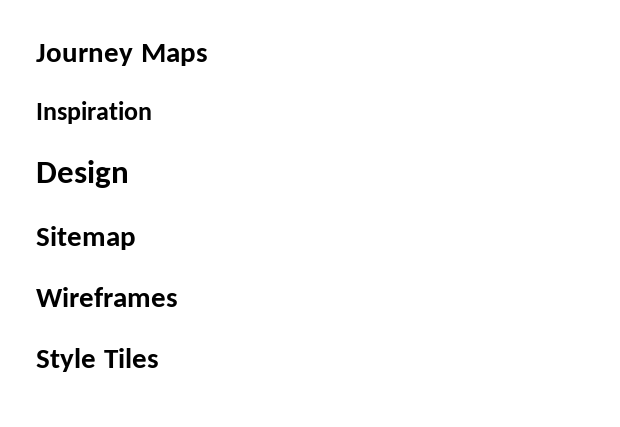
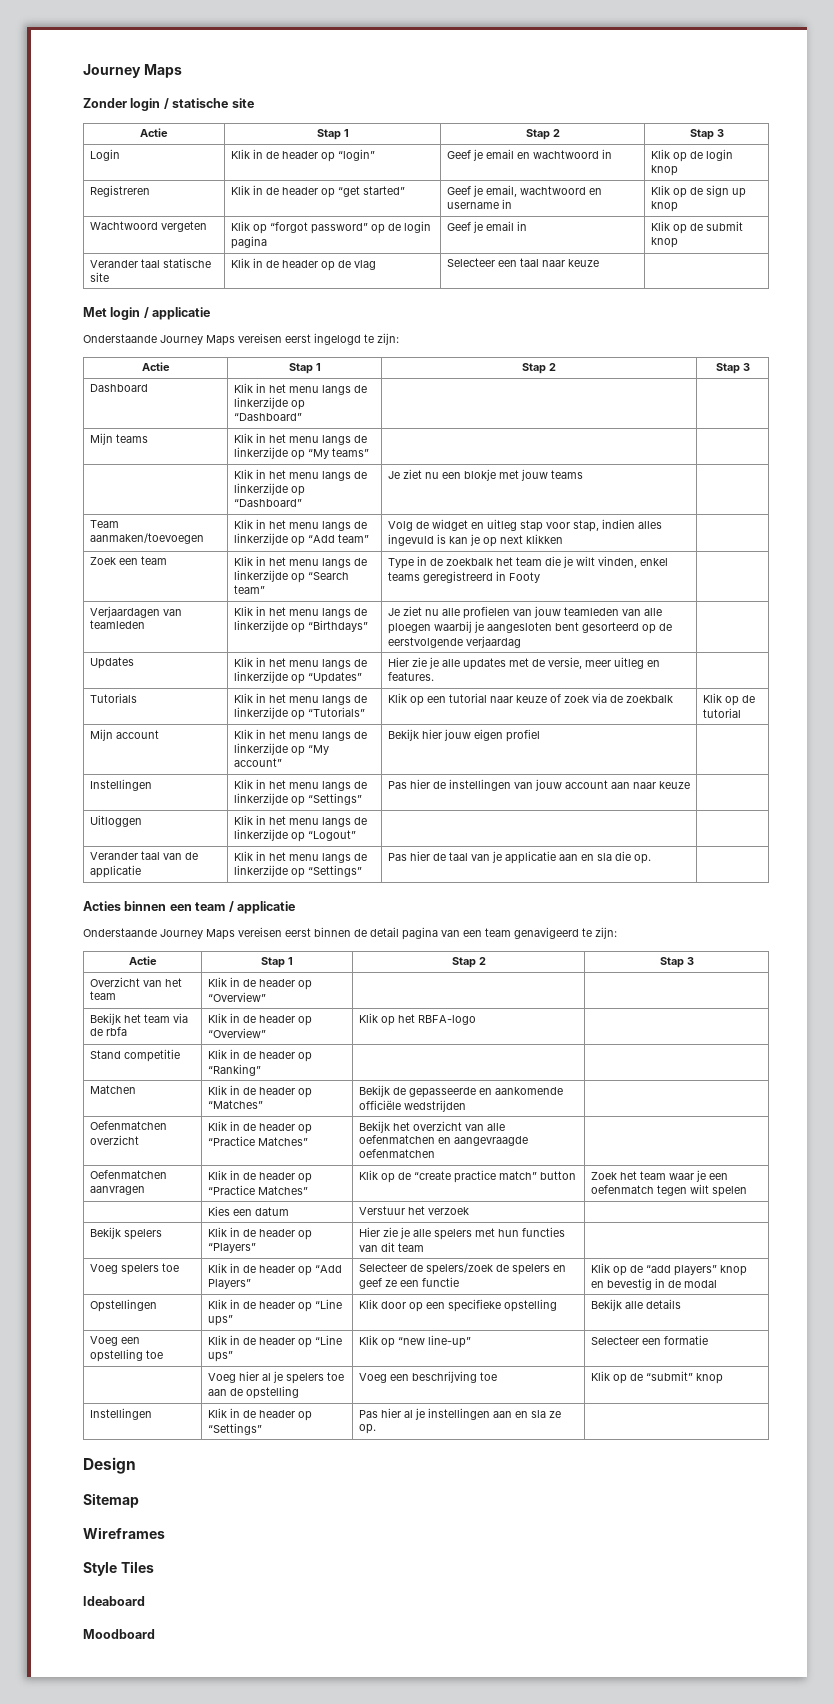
[36,101,152,124] Inspiration -> [83,98,254,111] [140,128,168,137] [316,129,349,140] [525,129,560,140] [689,129,724,140] [89,149,120,161] [230,149,375,162] [446,149,612,161] [650,149,733,162] [650,165,678,176] [89,185,150,197] [230,185,405,198] [446,185,602,197] [446,199,512,209] [650,185,746,198] [650,201,678,212] [89,221,207,232] [230,221,431,234] [230,236,267,249] [446,221,527,233] [650,221,743,234] [650,237,678,248] [89,258,211,268] [89,272,109,282] [230,258,376,271] [446,258,599,267] [83,307,211,320] [83,333,399,346] [141,362,170,371] [288,363,321,374] [522,363,556,374] [715,363,750,374] [89,384,148,392] [233,383,367,395] [233,397,305,410] [233,413,302,421] [89,433,148,445] [233,433,367,445] [233,447,369,460] [233,469,367,481] [233,483,305,496] [233,499,302,507] [387,469,583,481] [89,520,119,528] [89,533,204,544] [233,519,367,531] [233,533,369,546] [387,519,662,532] [387,534,563,547] [89,556,167,565] [233,556,367,568] [233,570,349,583] [233,585,265,594] [387,556,668,569] [387,571,540,583] [89,606,182,618] [89,620,145,629] [233,606,367,618] [233,620,368,633] [387,606,662,619] [387,621,672,634] [387,636,521,648] [89,657,134,669] [233,657,367,669] [233,671,362,684] [387,657,660,670] [387,672,434,681] [89,693,137,703] [233,693,367,705] [233,707,365,720] [387,693,673,706] [702,693,755,706] [702,708,741,718] [89,729,159,741] [233,729,367,741] [233,743,329,756] [233,758,282,767] [387,729,540,742] [89,779,152,791] [233,779,367,791] [233,793,362,806] [387,779,690,791] [89,815,142,827] [233,815,367,827] [233,829,356,842] [89,851,198,860] [89,865,141,878] [233,851,367,863] [233,865,362,878] [387,851,651,864] [83,901,295,914] [83,927,617,940] [128,956,157,965] [261,957,293,968] [451,957,486,968] [659,957,694,968] [89,977,182,987] [89,991,116,1000] [207,977,312,990] [207,992,266,1002] [89,1013,188,1025] [89,1027,127,1036] [207,1013,312,1026] [207,1028,266,1038] [358,1013,476,1026] [89,1049,180,1062] [207,1049,312,1062] [207,1064,261,1076] [89,1085,136,1094] [207,1085,312,1098] [207,1100,263,1109] [358,1085,563,1098] [358,1100,466,1112] [89,1121,167,1130] [89,1135,139,1145] [207,1121,312,1134] [207,1136,308,1146] [358,1121,505,1133] [358,1135,528,1146] [358,1149,435,1158] [89,1170,167,1179] [89,1186,145,1195] [207,1170,312,1183] [207,1185,308,1195] [358,1170,576,1183] [590,1170,728,1182] [590,1184,747,1197] [207,1206,289,1216] [358,1206,469,1215] [89,1227,162,1240] [207,1227,312,1240] [207,1243,256,1253] [358,1227,565,1240] [358,1242,424,1252] [89,1263,179,1275] [207,1263,342,1276] [207,1279,251,1289] [358,1263,566,1275] [358,1277,459,1289] [590,1263,747,1276] [590,1278,717,1290] [89,1299,157,1312] [207,1299,342,1312] [207,1315,233,1326] [358,1299,557,1312] [590,1299,681,1311] [89,1336,140,1346] [89,1349,163,1362] [207,1335,342,1348] [207,1351,233,1362] [358,1335,471,1348] [590,1335,708,1345] [207,1371,344,1384] [207,1386,299,1399] [358,1371,497,1383] [590,1371,723,1384] [89,1408,152,1420] [207,1408,312,1421] [207,1423,262,1435] [358,1408,561,1420] [358,1424,376,1434] Zonder login / statische site // Actie | Stap 1 | Stap 2 | Stap 3 // Login | Klik in de header op “login” | Geef je email en wachtwoord in | Klik op de login knop // Registreren | Klik in de header op “get started” | Geef je email, wachtwoord en username in | Klik op de sign up knop // Wachtwoord vergeten | Klik op “forgot password” op de login pagina | Geef je email in | Klik op de submit knop // Verander taal statische site | Klik in de header op de vlag | Selecteer een taal naar keuze | // Met login / applicatie // Onderstaande Journey Maps vereisen eerst ingelogd te zijn: // Actie | Stap 1 | Stap 2 | Stap 3 // Dashboard | Klik in het menu langs de linkerzijde op “Dashboard” | | // Mijn teams | Klik in het menu langs de linkerzijde op “My teams” | | // | Klik in het menu langs de linkerzijde op “Dashboard” | Je ziet nu een blokje met jouw teams | // Team aanmaken/toevoegen | Klik in het menu langs de linkerzijde op “Add team” | Volg de widget en uitleg stap voor stap, indien alles ingevuld is kan je op next klikken | // Zoek een team | Klik in het menu langs de linkerzijde op “Search team” | Type in de zoekbalk het team die je wilt vinden, enkel teams geregistreerd in Footy | // Verjaardagen van teamleden | Klik in het menu langs de linkerzijde op “Birthdays” | Je ziet nu alle profielen van jouw teamleden van alle ploegen waarbij je aangesloten bent gesorteerd op de eerstvolgende verjaardag | // Updates | Klik in het menu langs de linkerzijde op “Updates” | Hier zie je alle updates met de versie, meer uitleg en features. | // Tutorials | Klik in het menu langs de linkerzijde op “Tutorials” | Klik op een tutorial naar keuze of zoek via de zoekbalk | Klik op de tutorial // Mijn account | Klik in het menu langs de linkerzijde op “My account” | Bekijk hier jouw eigen profiel | // Instellingen | Klik in het menu langs de linkerzijde op “Settings” | Pas hier de instellingen van jouw account aan naar keuze | // Uitloggen | Klik in het menu langs de linkerzijde op “Logout” | | // Verander taal van de applicatie | Klik in het menu langs de linkerzijde op “Settings” | Pas hier de taal van je applicatie aan en sla die op. | // Acties binnen een team / applicatie // Onderstaande Journey Maps vereisen eerst binnen de detail pagina van een team genavigeerd te zijn: // Actie | Stap 1 | Stap 2 | Stap 3 // Overzicht van het team | Klik in de header op “Overview” | | // Bekijk het team via de rbfa | Klik in de header op “Overview” | Klik op het RBFA-logo | // Stand competitie | Klik in de header op “Ranking” | | // Matchen | Klik in de header op “Matches” | Bekijk de gepasseerde en aankomende officiële wedstrijden | // Oefenmatchen overzicht | Klik in de header op “Practice Matches” | Bekijk het overzicht van alle oefenmatchen en aangevraagde oefenmatchen | // Oefenmatchen aanvragen | Klik in de header op “Practice Matches” | Klik op de “create practice match” button | Zoek het team waar je een oefenmatch tegen wilt spelen // | Kies een datum | Verstuur het verzoek | // Bekijk spelers | Klik in de header op “Players” | Hier zie je alle spelers met hun functies van dit team | // Voeg spelers toe | Klik in de header op “Add Players” | Selecteer de spelers/zoek de spelers en geef ze een functie | Klik op de “add players” knop en bevestig in de modal // Opstellingen | Klik in de header op “Line ups” | Klik door op een specifieke opstelling | Bekijk alle details // Voeg een opstelling toe | Klik in de header op “Line ups” | Klik op “new line-up” | Selecteer een formatie // | Voeg hier al je spelers toe aan de opstelling | Voeg een beschrijving toe | Klik op de “submit” knop // Instellingen | Klik in de header op “Settings” | Pas hier al je instellingen aan en sla ze op. |
(159, 358) none -> [83,1596,145,1606] [83,1629,155,1639] // Ideaboard // Moodboard

